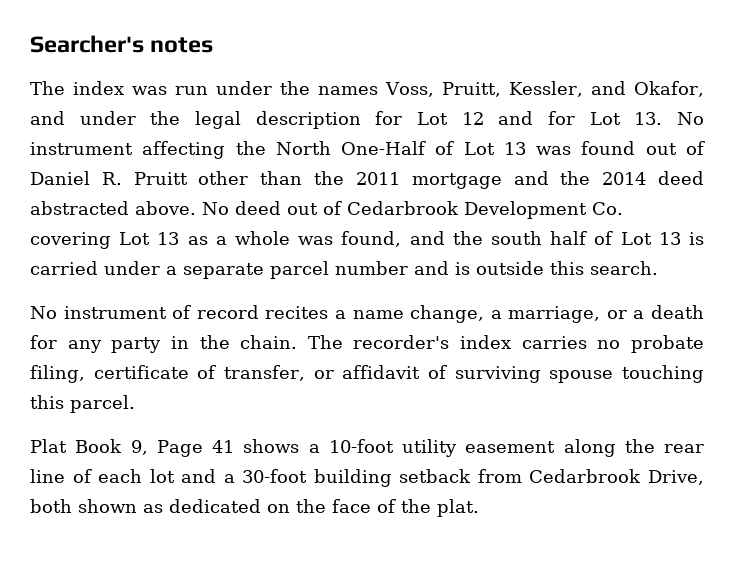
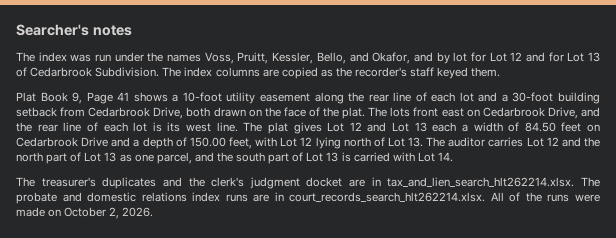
(584, 89) none -> [316,52,346,64] Bello,
[79,111,361,129] under the legal description -> [436,52,468,64] by lot
[634,112,704,125] [30,141,705,159] [30,171,705,189] [30,201,623,219] [30,231,705,249] [30,261,658,279] [30,305,705,323] [30,335,704,353] [30,365,704,383] [30,395,135,413] 13. No instrument affecting the North One-Half of Lot 13 was found out of Daniel R. Pruitt other than the 2011 mortgage and the 2014 deed abstracted above. No deed out of Cedarbrook Development Co. covering Lot 13 as a whole was found, and the south half of Lot 13 is carried under a separate parcel number and is outside this search. // No instrument of record recites a name change, a marriage, or a death for any party in the chain. The recorder's index carries no probate filing, certificate of transfer, or affidavit of surviving spouse touching this parcel. -> [587,52,600,62] [16,67,501,79] 13 of Cedarbrook Subdivision. The index columns are copied as the recorder's staff keyed them.
[78,499,261,513] shown as dedicated -> [213,107,246,117] drawn
(479, 508) none -> [368,107,600,119] [16,122,600,134] [16,137,600,149] [16,152,453,164] [16,177,600,189] [16,192,600,204] [16,207,154,219] The lots front east on Cedarbrook Drive, and the rear line of each lot is its west line. The plat gives Lot 12 and Lot 13 each a width of 84.50 feet on Cedarbrook Drive and a depth of 150.00 feet, with Lot 12 lying north of Lot 13. The auditor carries Lot 12 and the north part of Lot 13 as one parcel, and the south part of Lot 13 is carried with Lot 14. // The treasurer's duplicates and the clerk's judgment docket are in tax_and_lien_search_hlt262214.xlsx. The probate and domestic relations index runs are in court_records_search_hlt262214.xlsx. All of the runs were made on October 2, 2026.

